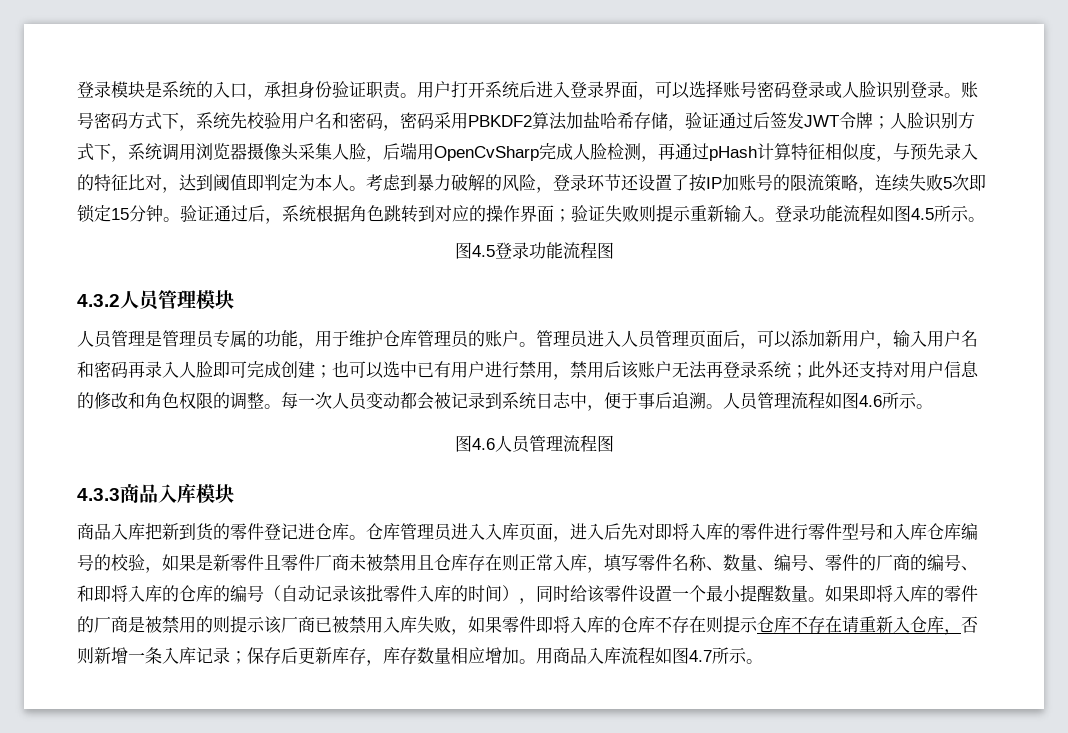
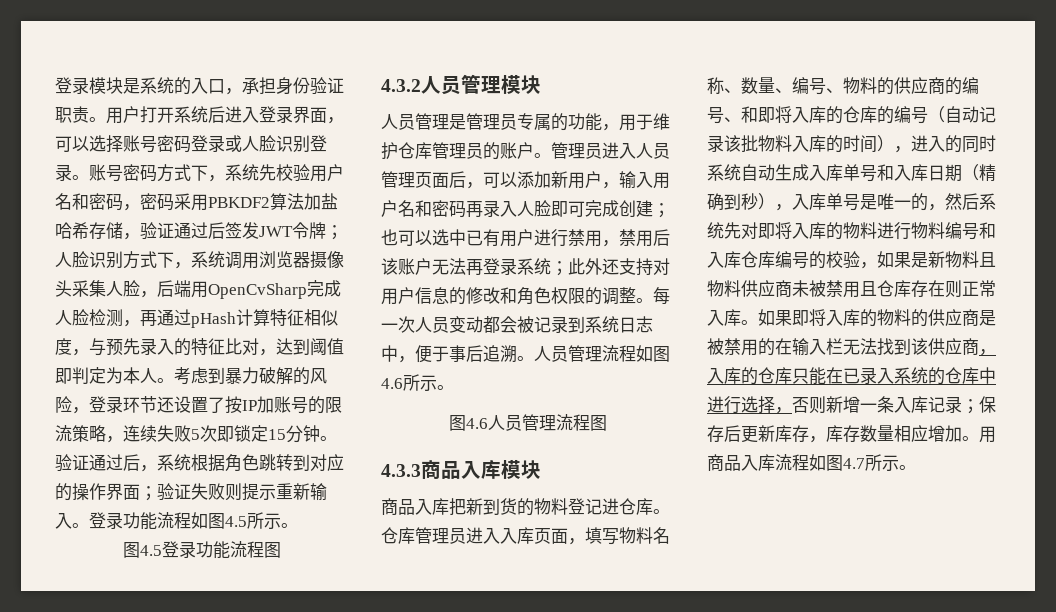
[230,523,264,540] 零件 -> [534,498,568,515] 物料
[570,523,978,540] [77,554,672,573] 进入后先对即将入库的零件进行零件型号和入库仓库编号的校验，如果是新零件且零件厂商未被禁用且仓库存在则正常入库，填写零件 -> [585,527,653,545] 填写物料
[825,554,893,571] 零件的厂 -> [843,77,928,95] 物料的供应
[383,585,417,602] 零件 -> [758,135,792,152] 物料
[536,585,808,603] 同时给该零件设置一个最小提醒数量 -> [911,135,996,153] [707,164,996,182] [707,193,996,211] [707,222,996,240] [707,251,996,269] [707,280,996,298] [707,309,741,326] 进入的同时系统自动生成入库单号和入库日期（精确到秒），入库单号是唯一的，然后系统先对即将入库的物料进行物料编号和入库仓库编号的校验，如果是新物料且物料供应商未被禁用且仓库存在则正常入库
[944,585,978,602] [77,616,111,633] 零件的厂 -> [877,309,962,327] 物料的供应
[213,616,944,635] 则提示该厂商已被禁用入库失败，如果零件即将入库的仓库不存在则提示仓库不存在请重新入仓库 -> [775,338,996,356] [707,367,996,385] [707,396,775,414] 在输入栏无法找到该供应商，入库的仓库只能在已录入系统的仓库中进行选择

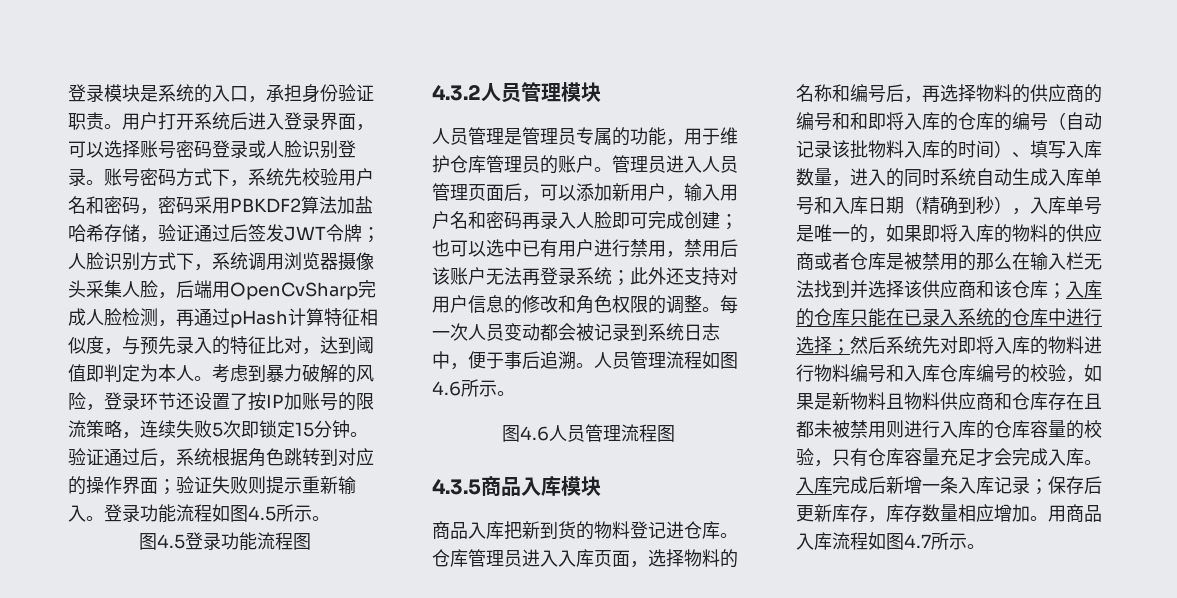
[381,464,421,477] 4.3.3 -> [432,478,481,495] 4.3.5
[585,527,670,545] [707,77,843,95] 填写物料名称、数量、编号、 -> [648,549,738,568] [796,84,976,103] 选择物料的名称和编号后，再选择
[724,117,741,122] 、 -> [832,112,850,130] 和
(894, 143) none -> [1012,140,1102,159] [796,168,832,186] 、填写入库数量
(945, 207) none -> [886,224,1102,243] [796,252,1102,271] [796,280,1102,299] [796,308,1102,327] [796,336,850,355] 如果即将入库的物料的供应商或者仓库是被禁用的那么在输入栏无法找到并选择该供应商和该仓库；入库的仓库只能在已录入系统的仓库中进行选择；
[792,280,996,298] [707,309,996,327] [707,338,996,356] [707,367,996,385] [707,396,826,414] 未被禁用且仓库存在则正常入库。如果即将入库的物料的供应商是被禁用的在输入栏无法找到该供应商，入库的仓库只能在已录入系统的仓库中进行选择，否则 -> [994,392,1102,410] [796,420,1102,439] [796,448,1102,467] [796,476,886,494] 和仓库存在且都未被禁用则进行入库的仓库容量的校验，只有仓库容量充足才会完成入库。入库完成后

